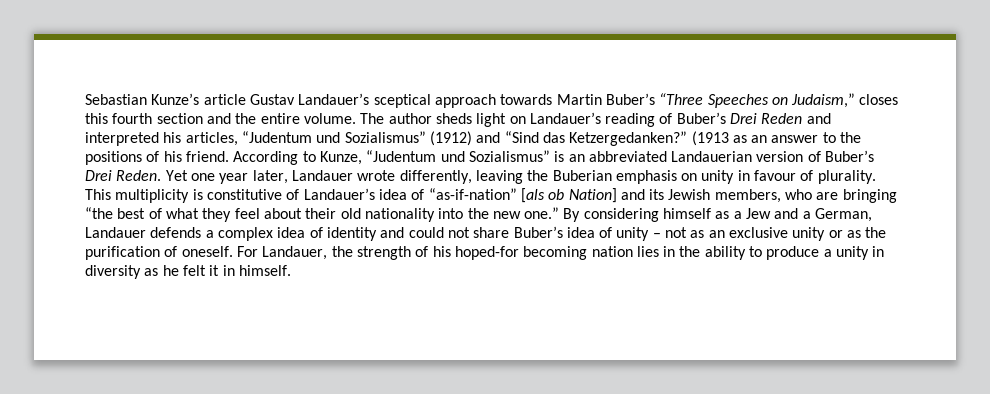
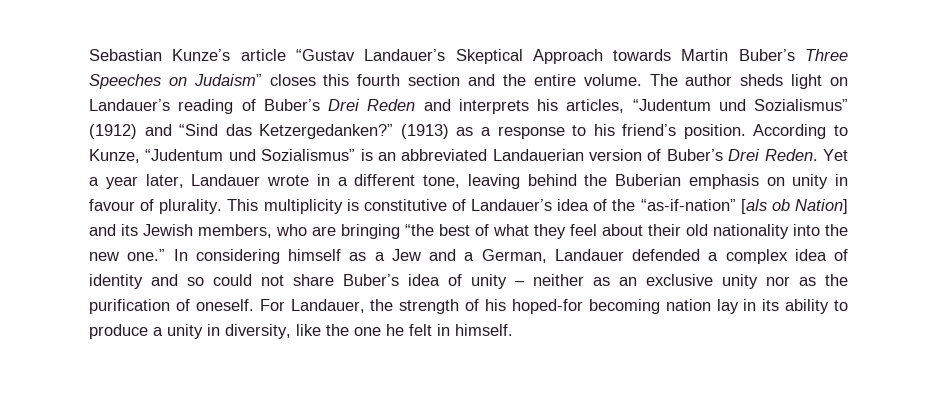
[249,93,496,108] Gustav Landauer’s sceptical approach -> [295,49,603,64] “Gustav Landauer’s Skeptical Approach
[659,93,704,105] “Three -> [804,49,848,61] Three
[791,93,856,108] Judaism,” -> [193,74,262,86] Judaism”
[85,132,159,146] interpreted -> [458,99,529,114] interprets
[691,131,862,146] [85,151,229,165] (1913 as an answer to the positions of his friend. -> [400,124,746,139] (1913) as a response to his friend’s position.
[190,173,215,181] one -> [89,177,99,186] a
[399,170,523,184] differently, leaving -> [316,174,577,189] in a different tone, leaving behind
(425, 194) none -> [612,199,636,211] the
[563,208,581,222] By -> [173,249,188,261] In
[150,227,202,238] defends -> [632,249,700,261] defended
(405, 232) none -> [187,277,204,286] so
[665,227,688,238] not -> [533,274,584,286] neither
[828,230,843,238] or -> [766,276,790,286] nor
[636,246,701,257] lies in the -> [716,299,780,314] lay in its
[85,265,159,279] diversity as -> [225,324,381,339] diversity, like the one
[209,265,220,276] it -> (432, 330) none

